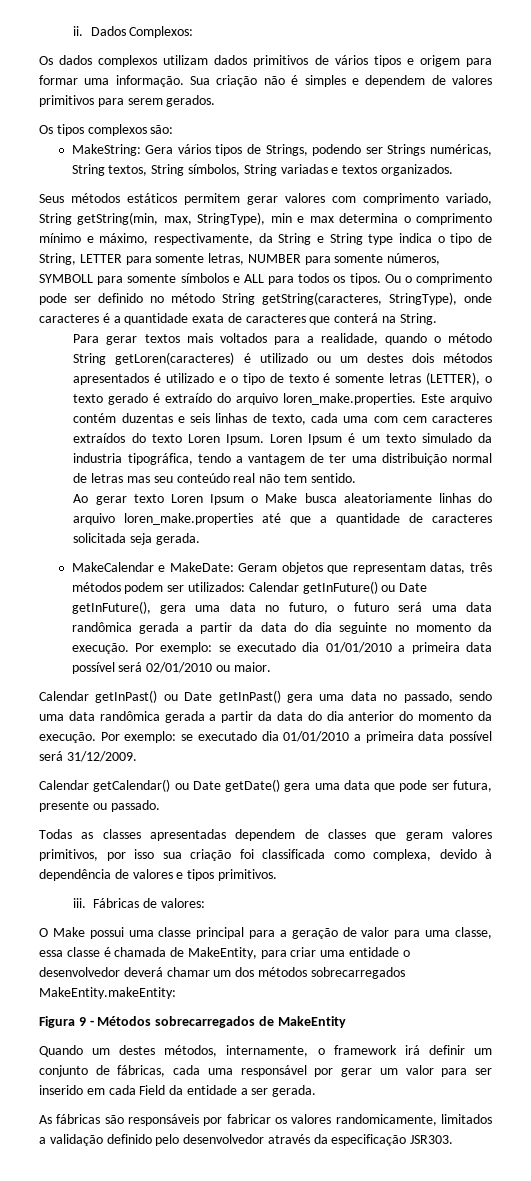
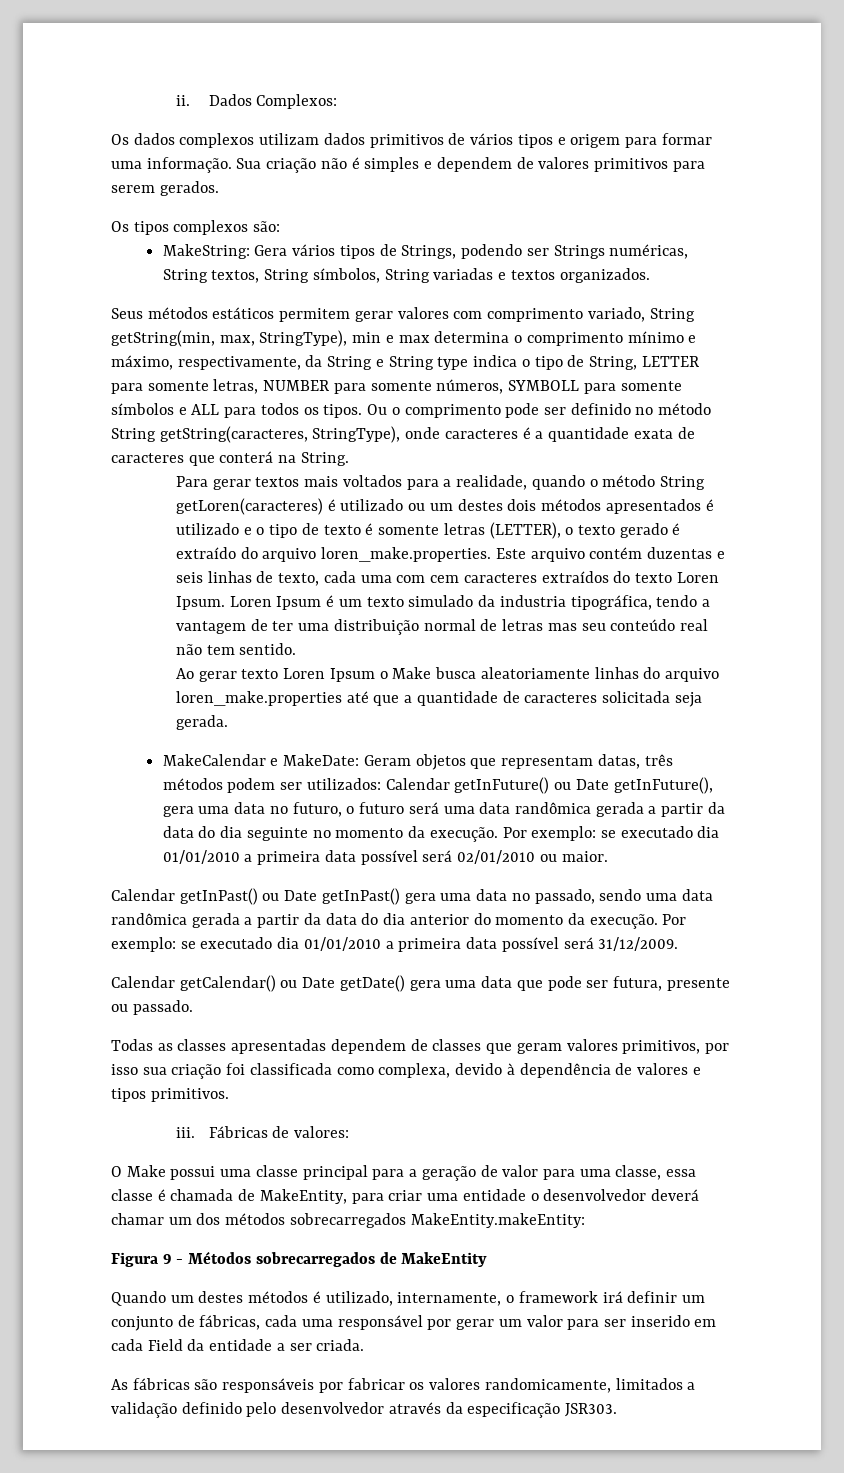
[164,1045,218,1057] métodos, -> [248,1291,393,1306] métodos é utilizado,
[272,1085,317,1097] gerada. -> [316,1339,365,1351] criada.

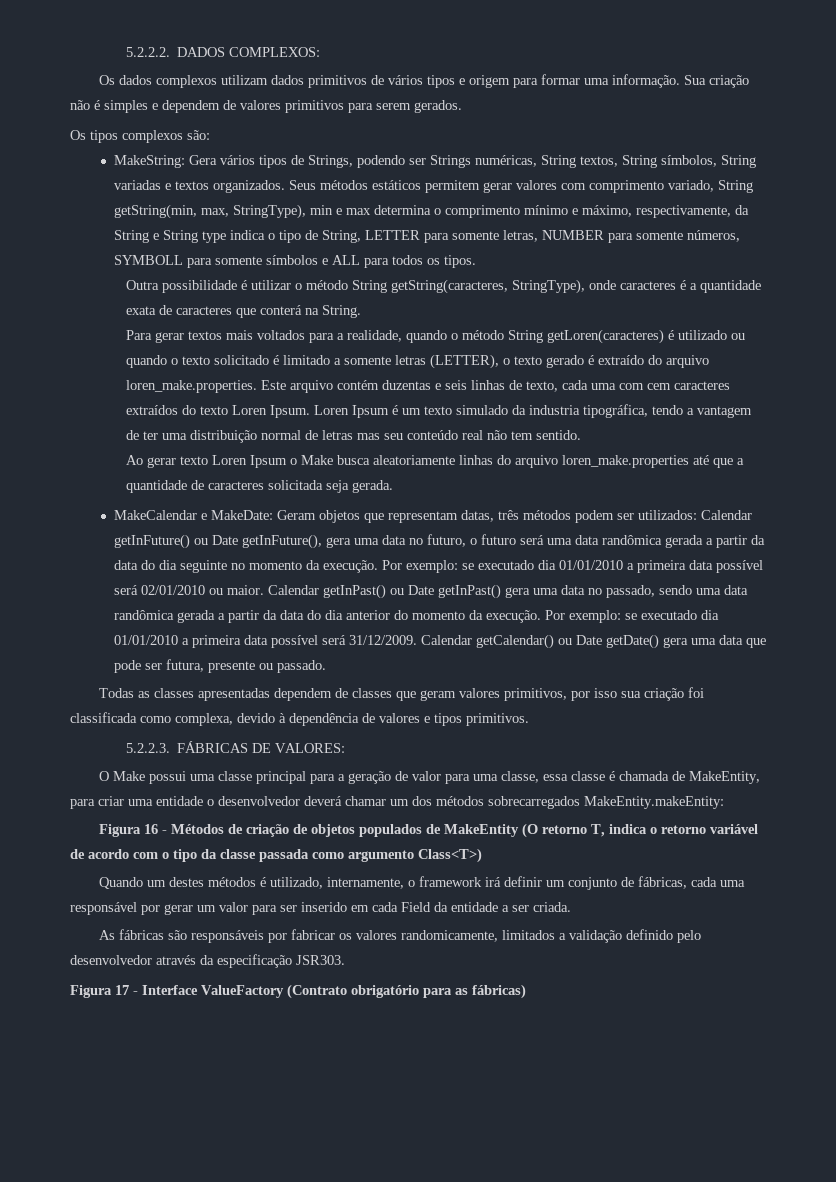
[176,94,338,109] ii. Dados Complexos: -> [125,47,321,57] 5.2.2.2. DADOS COMPLEXOS:
(650, 275) // -> (285, 186) none
[367,403,654,418] Ou o comprimento pode ser definido no -> [125,280,302,293] // Outra possibilidade é utilizar o
[429,499,714,514] [176,523,374,538] um destes dois métodos apresentados é utilizado e o tipo de texto é -> [125,355,341,368] quando o texto solicitado é limitado a
(608, 856) // -> (264, 590) none
(679, 944) // -> (417, 640) none
[176,1126,349,1138] iii. Fábricas de valores: -> [125,741,346,753] 5.2.2.3. FÁBRICAS DE VALORES:
[162,1254,172,1264] 9 -> [144,824,159,834] 16
[255,1252,488,1267] sobrecarregados de MakeEntity -> [228,823,759,838] [70,848,482,863] de criação de objetos populados de MakeEntity (O retorno T, indica o retorno variável de acordo com o tipo da classe passada como argumento Class<T>)
(618, 1410) none -> [70,984,526,999] // Figura 17 - Interface ValueFactory (Contrato obrigatório para as fábricas)

